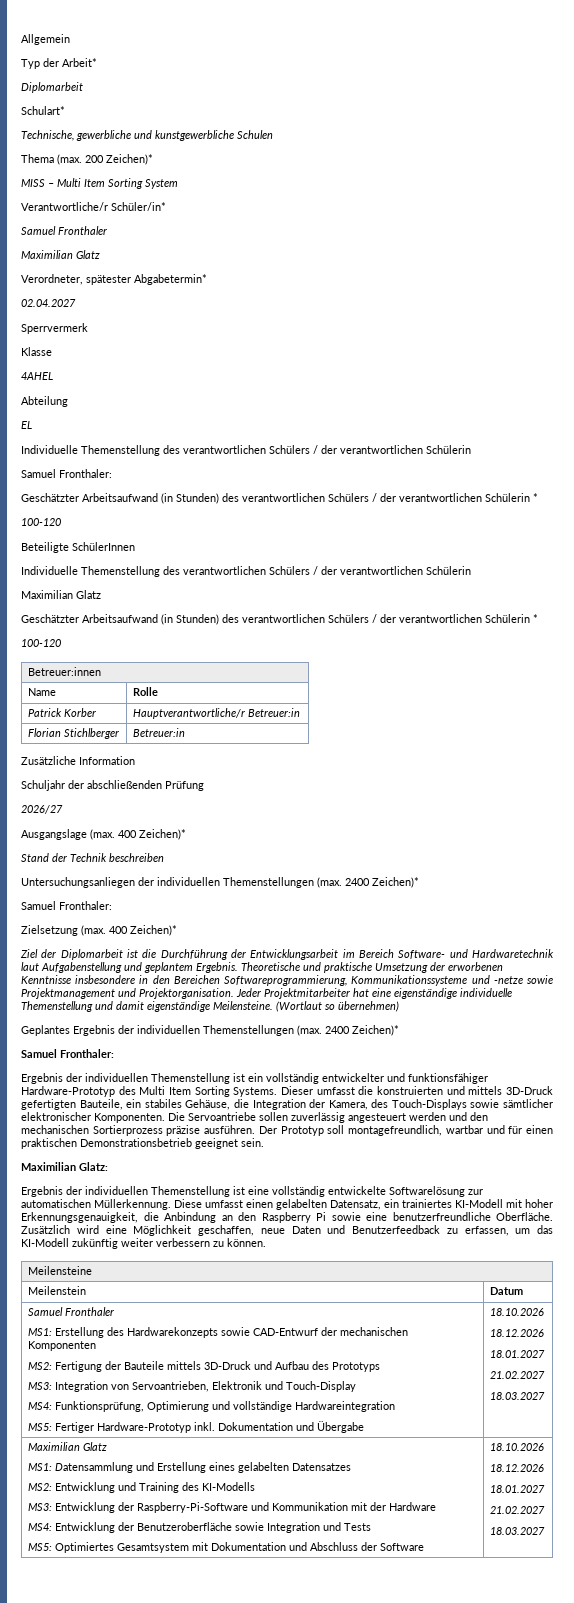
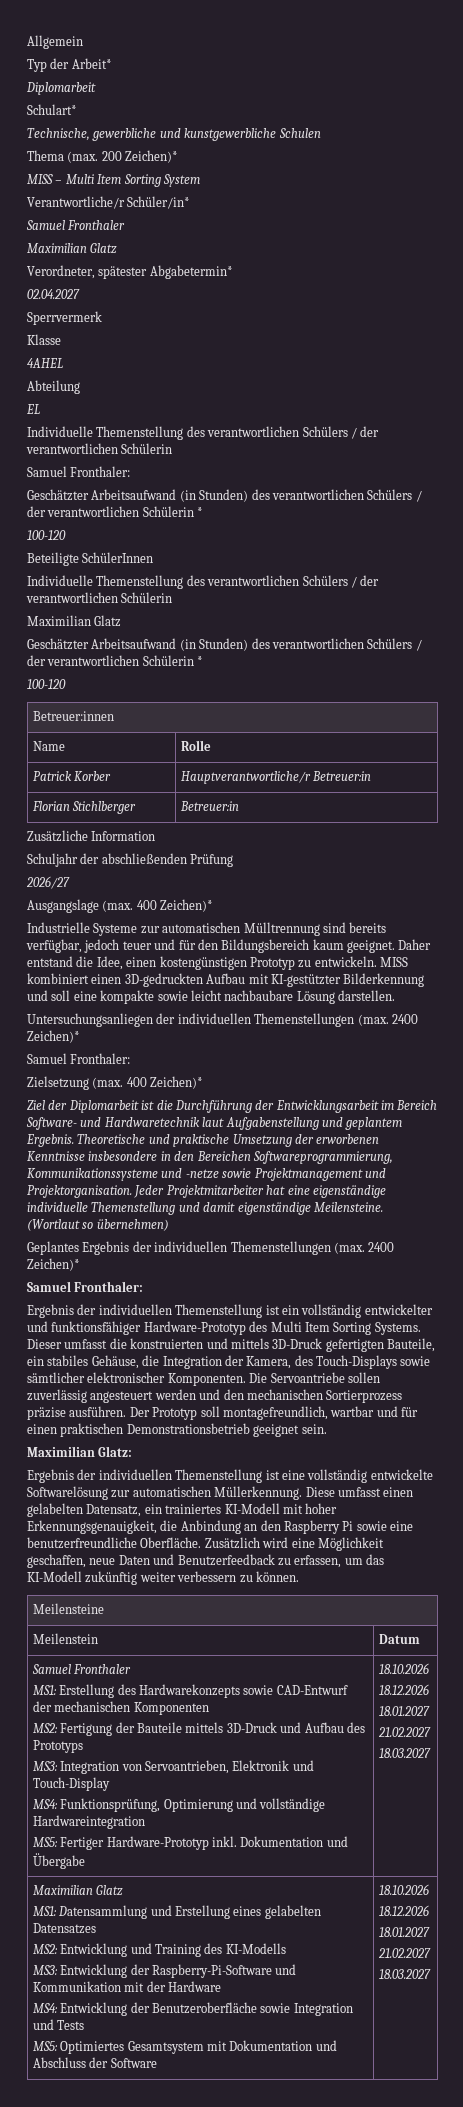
[21,853,164,862] Stand der Technik beschreiben -> [27,922,387,936] [26,939,432,953] [27,956,408,970] [27,973,425,987] [27,990,395,1004] Industrielle Systeme zur automatischen Mülltrennung sind bereits verfügbar, jedoch teuer und für den Bildungsbereich kaum geeignet. Daher entstand die Idee, einen kostengünstigen Prototyp zu entwickeln. MISS kombiniert einen 3D-gedruckten Aufbau mit KI-gestützter Bilderkennung und soll eine kompakte sowie leicht nachbaubare Lösung darstellen.

